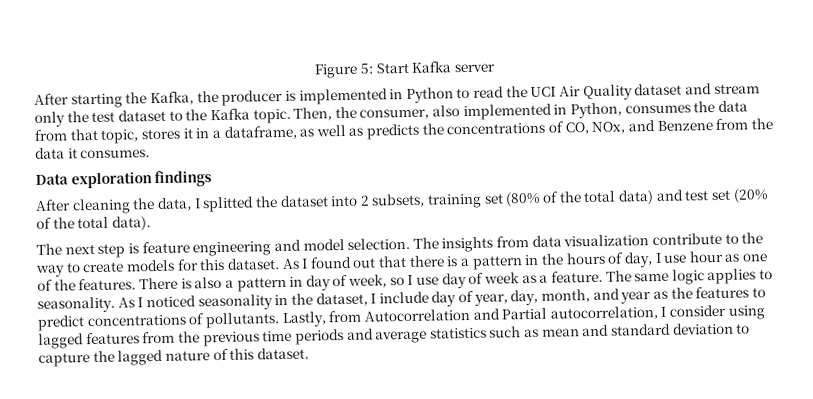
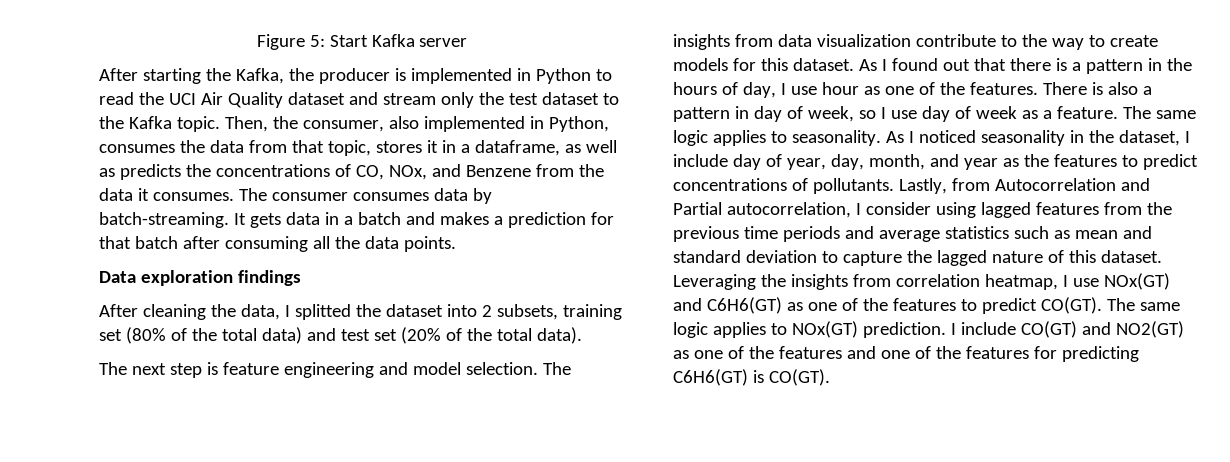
(151, 154) none -> [238,188,492,204] [99,212,614,228] [99,236,456,252] The consumer consumes data by batch-streaming. It gets data in a batch and makes a prediction for that batch after consuming all the data points.
(309, 353) none -> [673,273,1170,290] [673,297,1180,314] [673,321,1184,338] [673,346,1139,362] [673,369,830,386] Leveraging the insights from correlation heatmap, I use NOx(GT) and C6H6(GT) as one of the features to predict CO(GT). The same logic applies to NOx(GT) prediction. I include CO(GT) and NO2(GT) as one of the features and one of the features for predicting C6H6(GT) is CO(GT).

